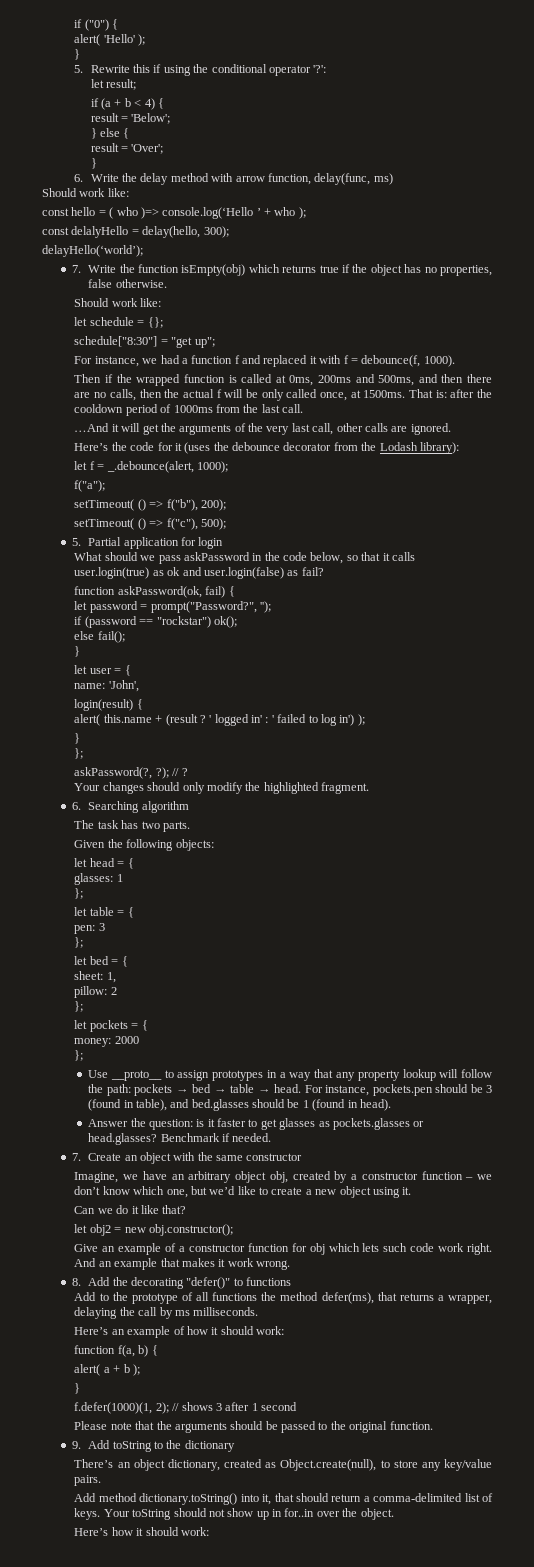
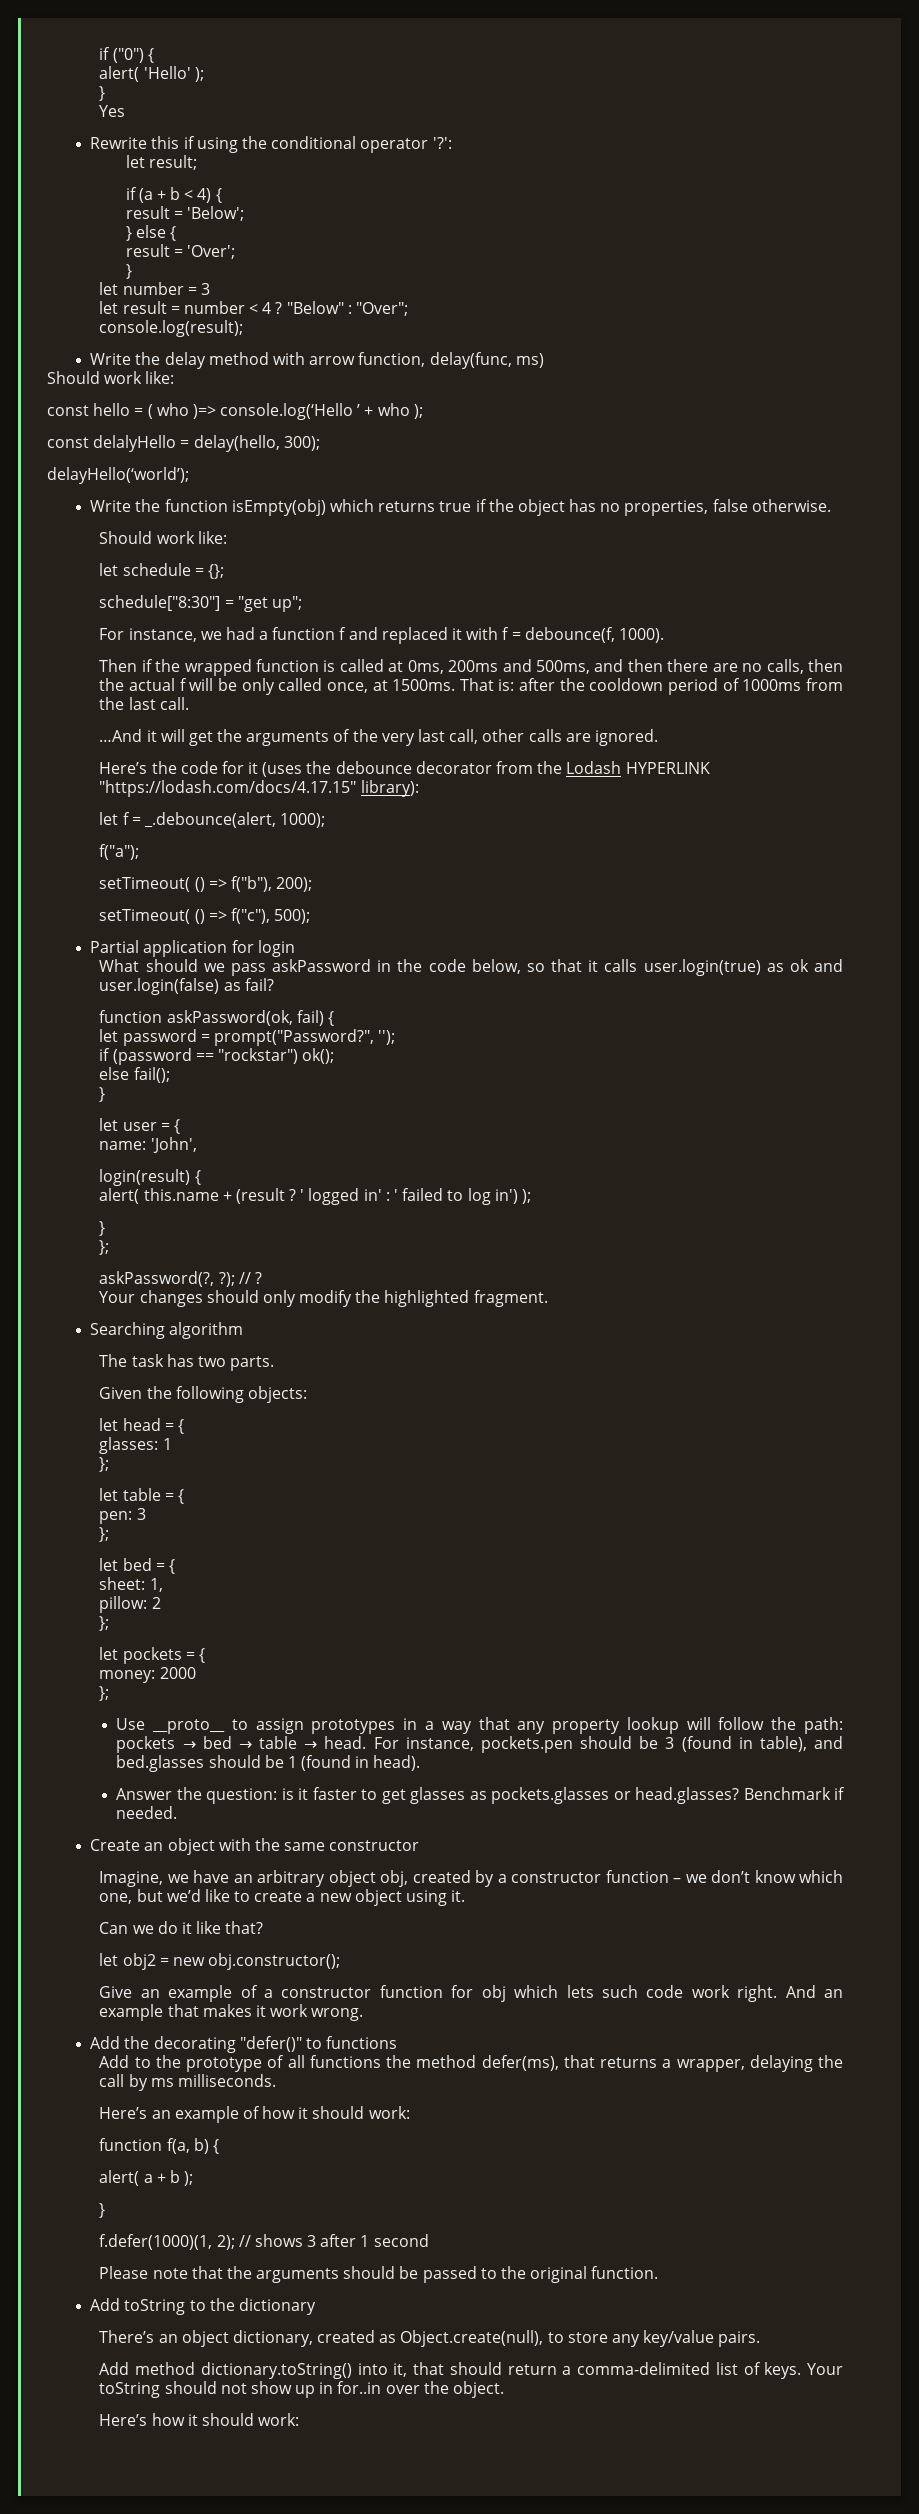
[74,65,84,73] 5. -> [99,105,126,117] Yes //
[74,174,84,182] 6. -> [99,282,210,295] [99,301,408,316] [99,320,244,337] let number = 3 // let result = number < 4 ? "Below" : "Over"; // console.log(result); //
[71,265,81,273] 7. -> (189, 475) none
(418, 446) none -> [625,762,710,774] [99,780,357,797] HYPERLINK "https://lodash.com/docs/4.17.15"
[71,538,81,546] 5. -> (311, 916) none
[71,802,81,810] 6. -> (548, 1298) none
[71,1153,81,1161] 7. -> (178, 1812) none
[71,1278,81,1286] 8. -> (364, 2014) none
[71,1441,81,1449] 9. -> (659, 2272) none

